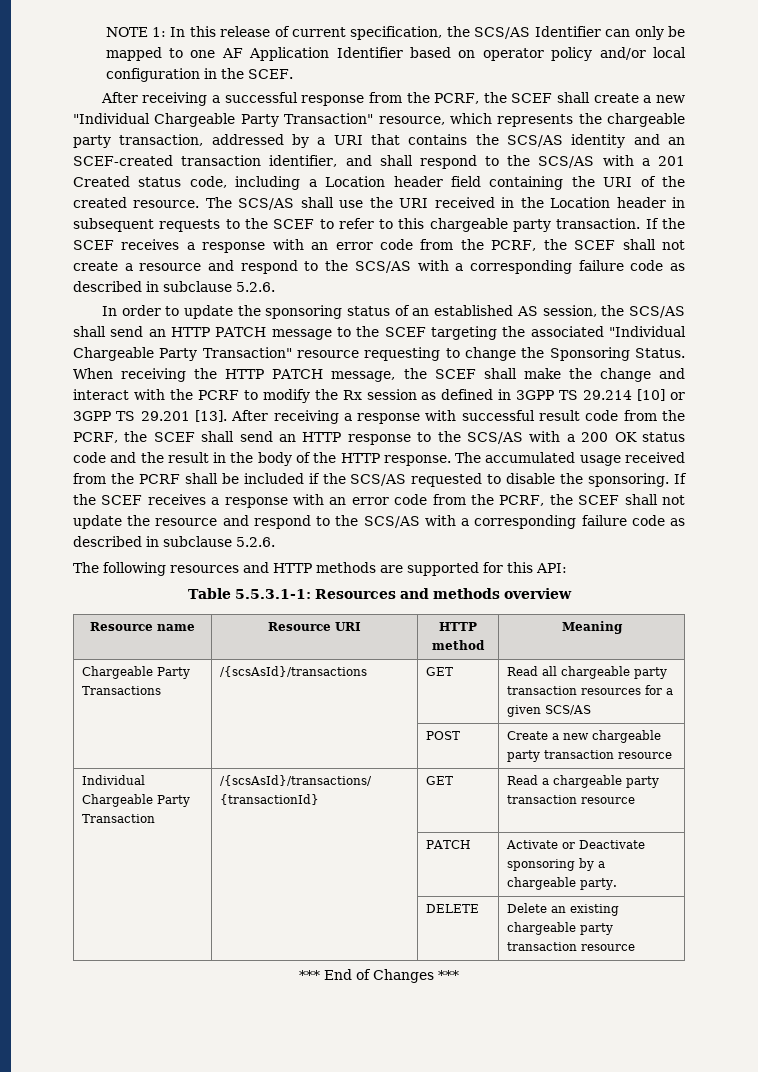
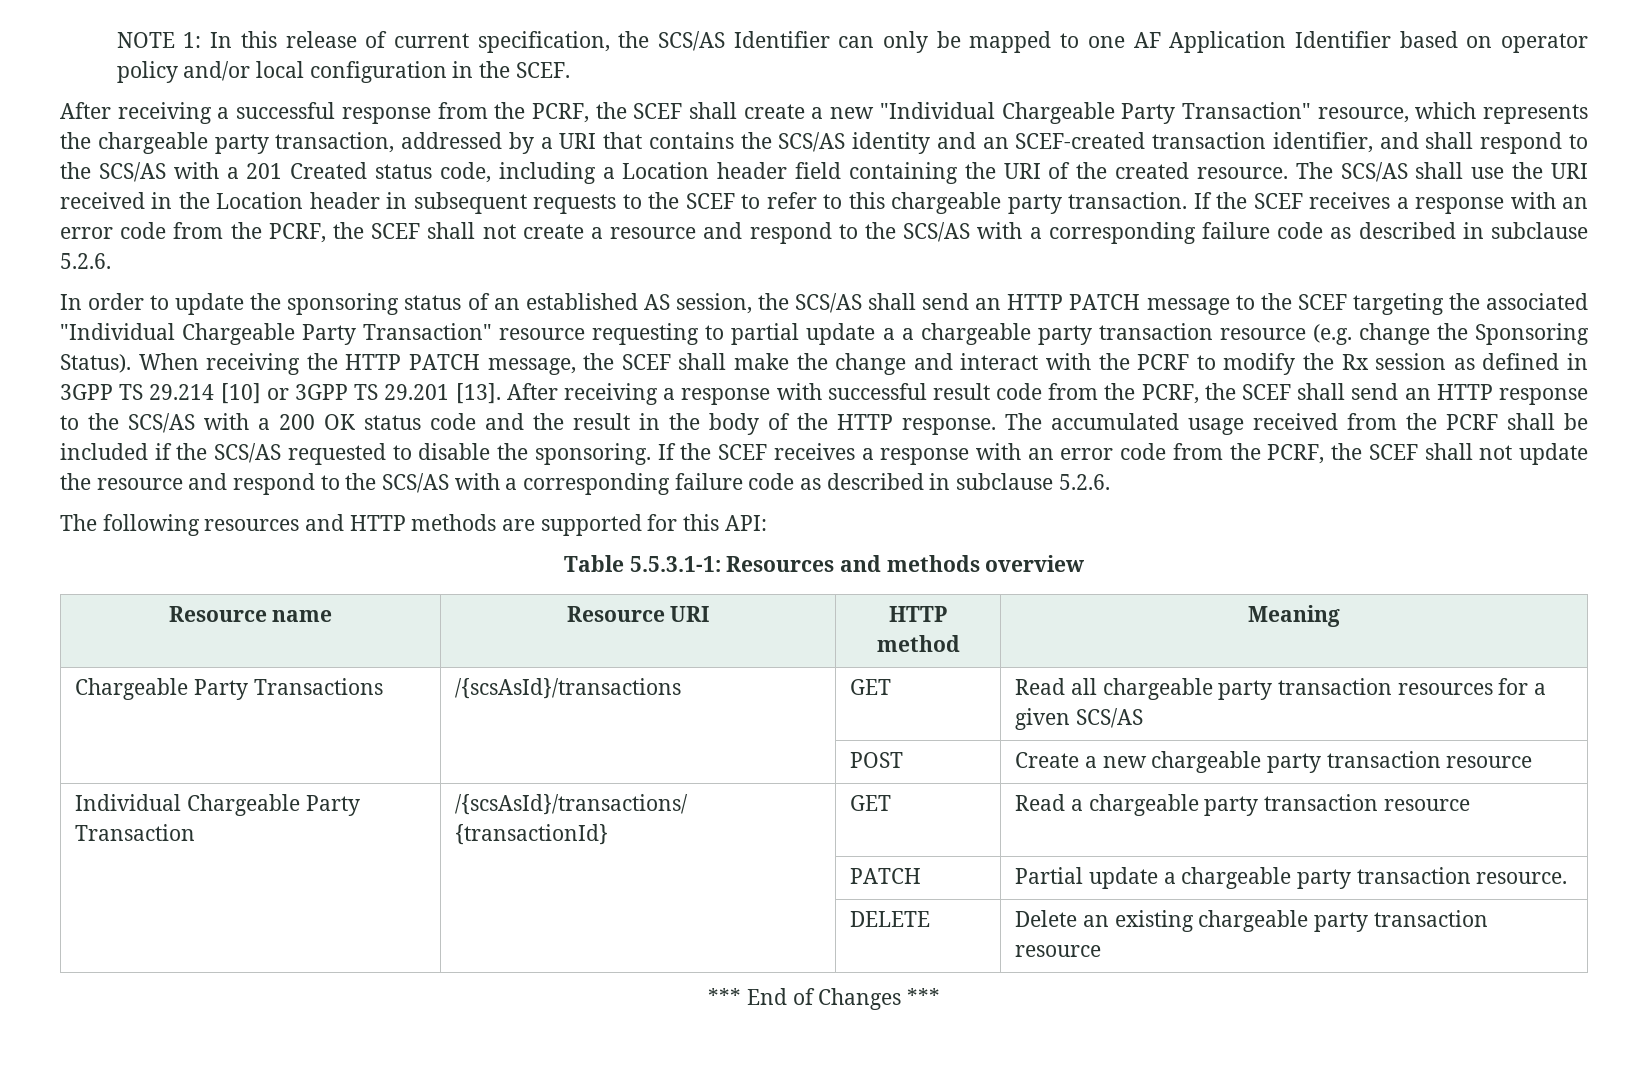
(460, 353) none -> [731,323,1352,345] partial update a a chargeable party transaction resource (e.g.
[634,348,685,358] Status. -> [60,354,131,373] Status).
[505,840,645,849] [506,858,605,871] [506,877,617,890] Activate or Deactivate sponsoring by a chargeable party. -> [1015,867,1568,889] Partial update a chargeable party transaction resource.

